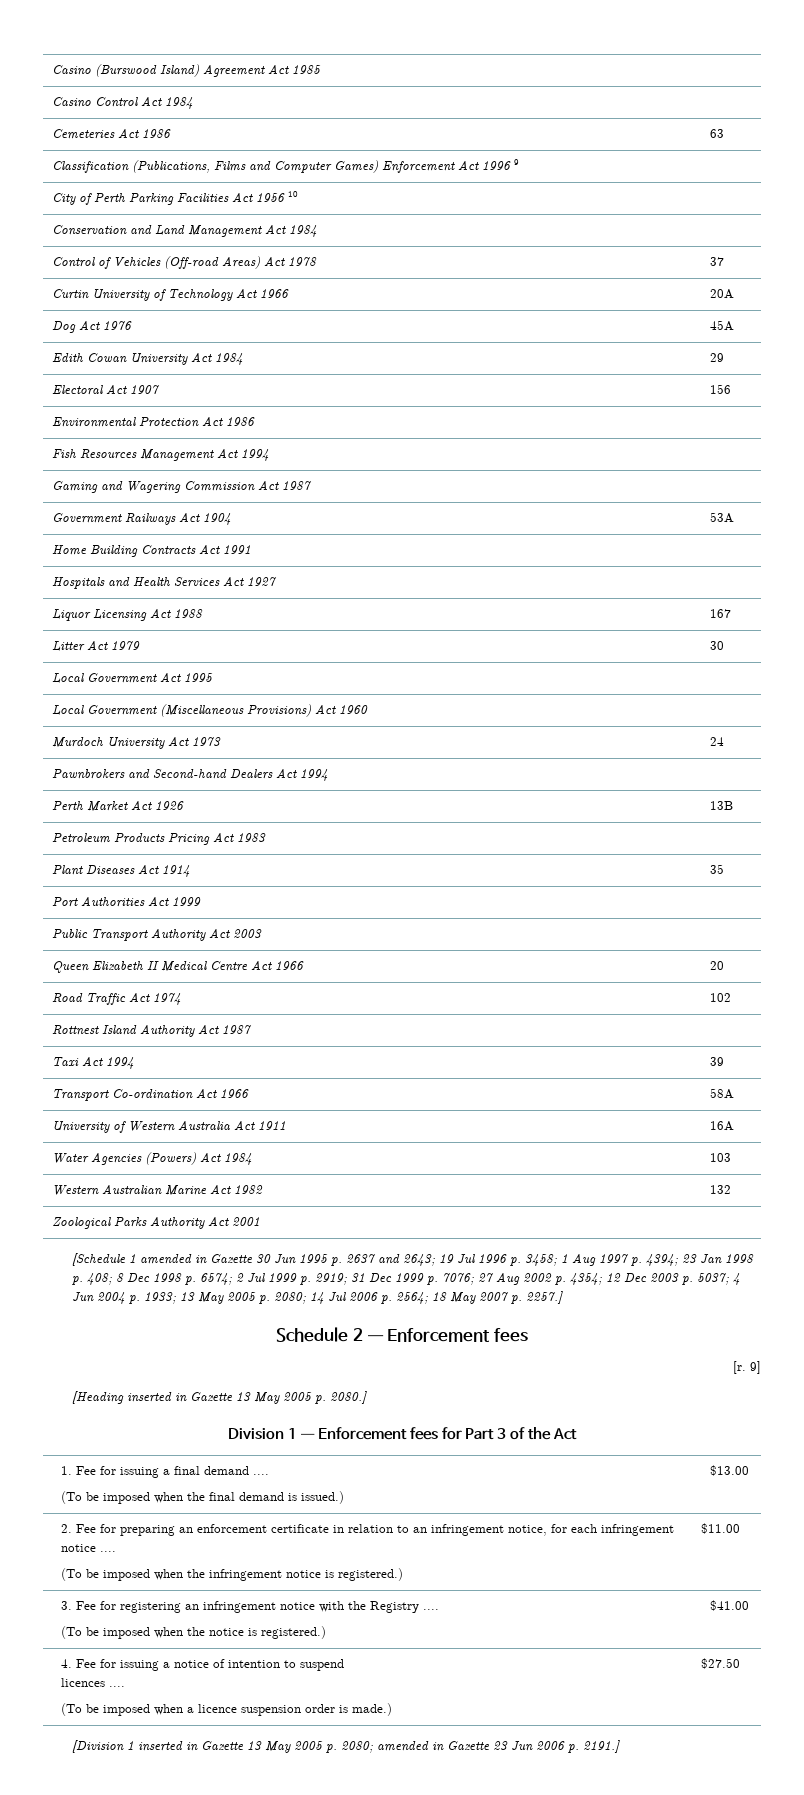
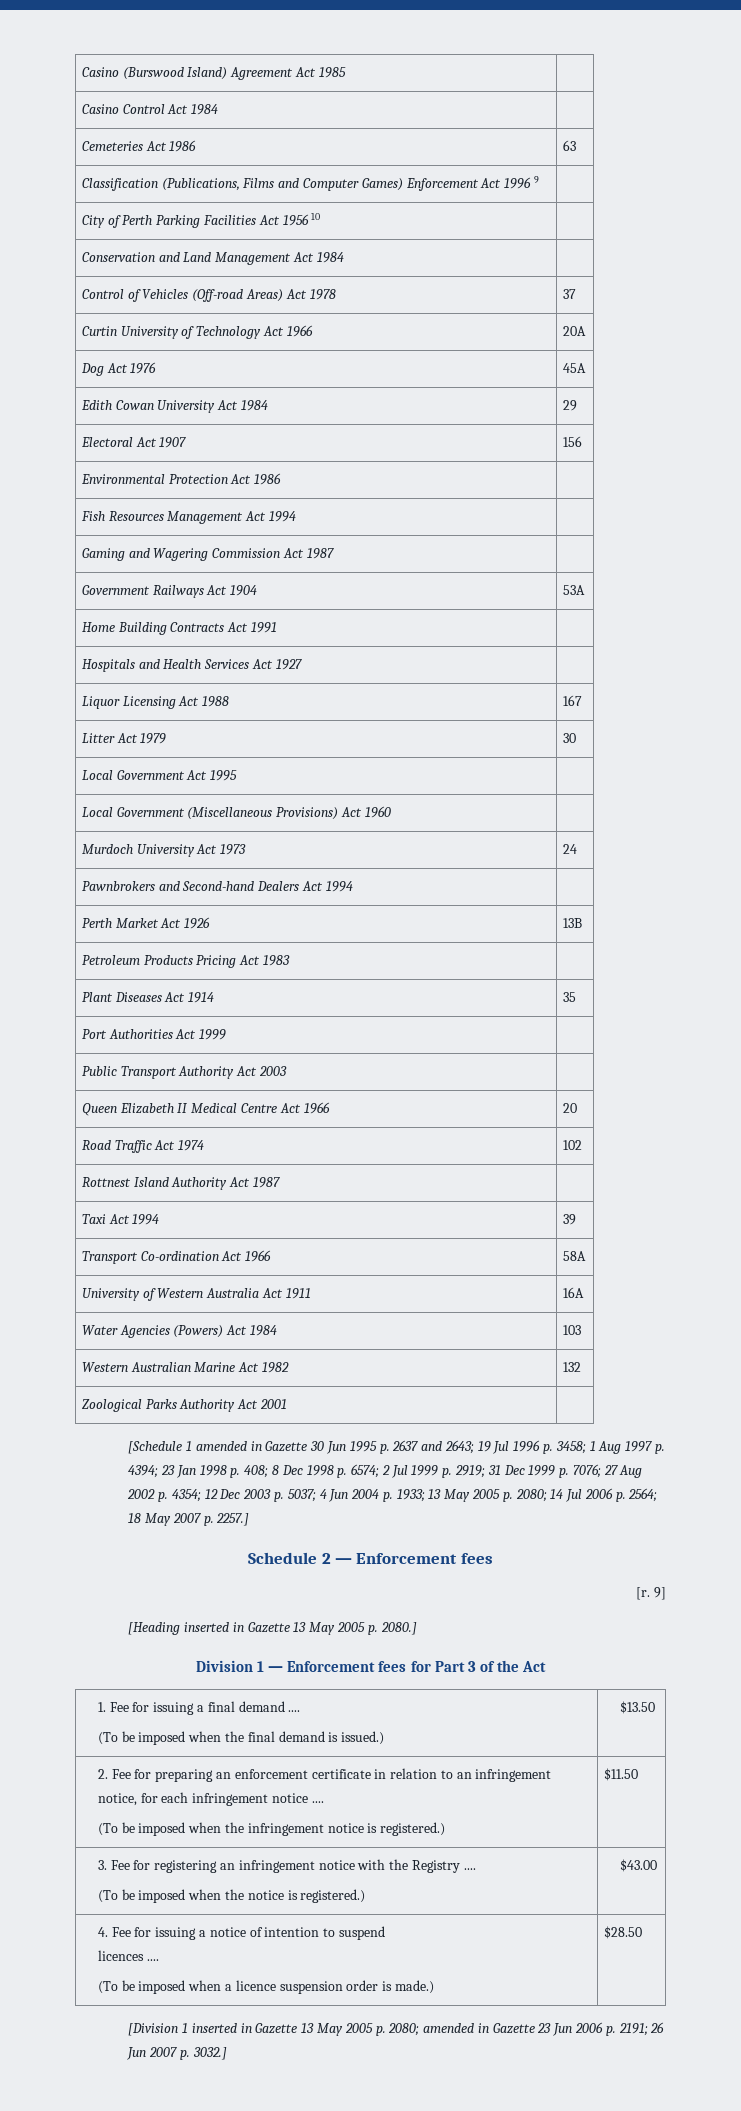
[710,1465,750,1476] $13.00 -> [619,1701,655,1714] $13.50
[701,1523,741,1534] $11.00 -> [603,1768,638,1781] $11.50
[710,1600,750,1611] $41.00 -> [619,1859,657,1872] $43.00
[701,1658,741,1669] $27.50 -> [603,1926,642,1939] $28.50
[582,1740,620,1753] 2191.] -> [618,2022,665,2036] [127,2047,227,2060] 2191; 26 Jun 2007 p. 3032.]

